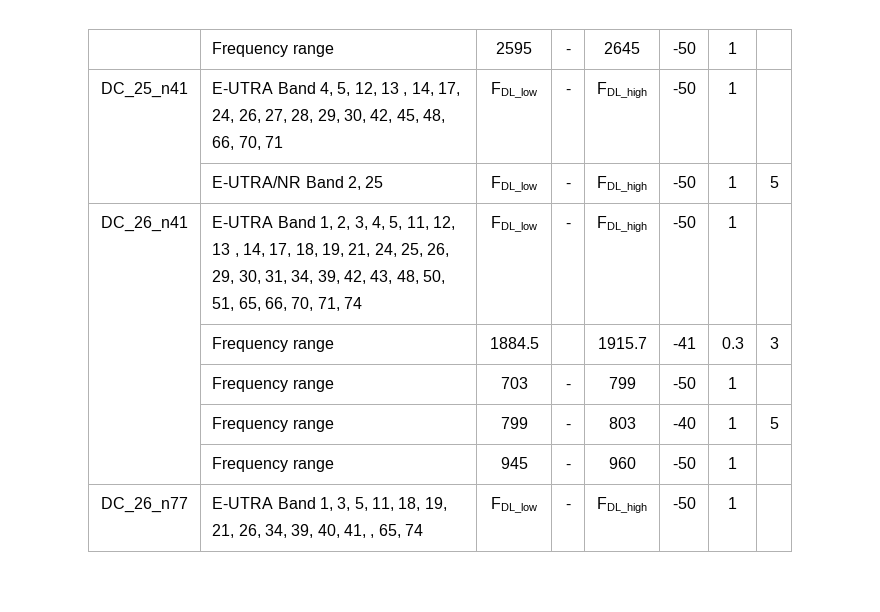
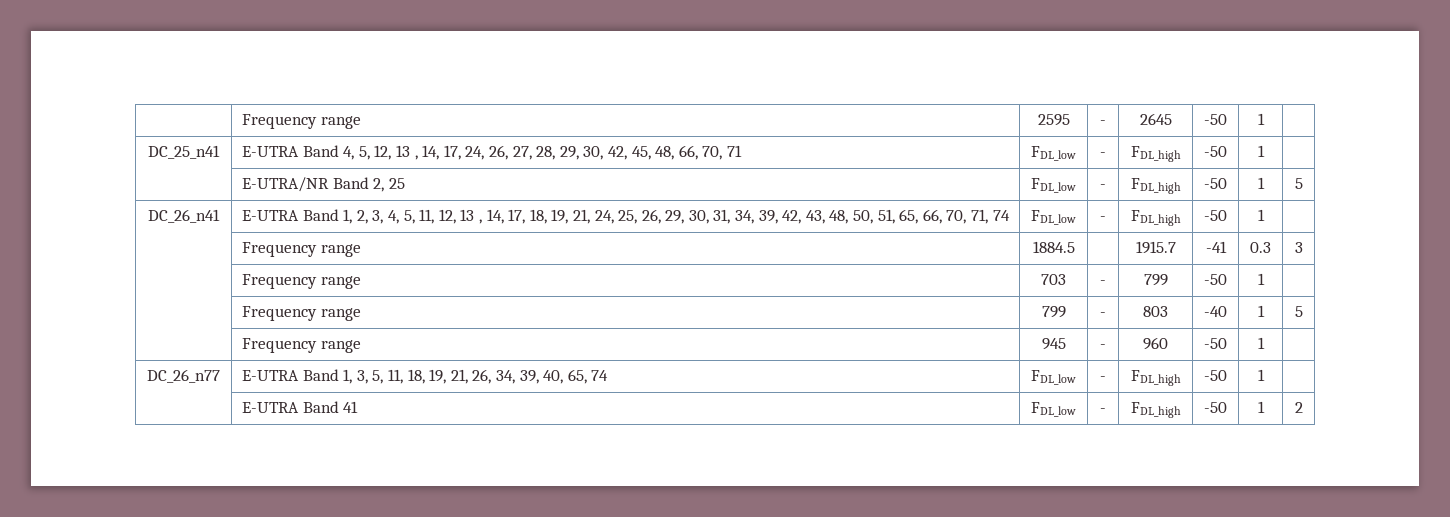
[343,524,375,538] 41, , -> (564, 377) none
(737, 503) none -> [242,401,359,413] [1031,402,1076,417] [1100,408,1106,413] [1130,402,1181,418] [1204,402,1227,413] [1257,401,1265,413] [1294,402,1303,413] // | E-UTRA Band 41 | FDL_low | - | FDL_high | -50 | 1 | 2

